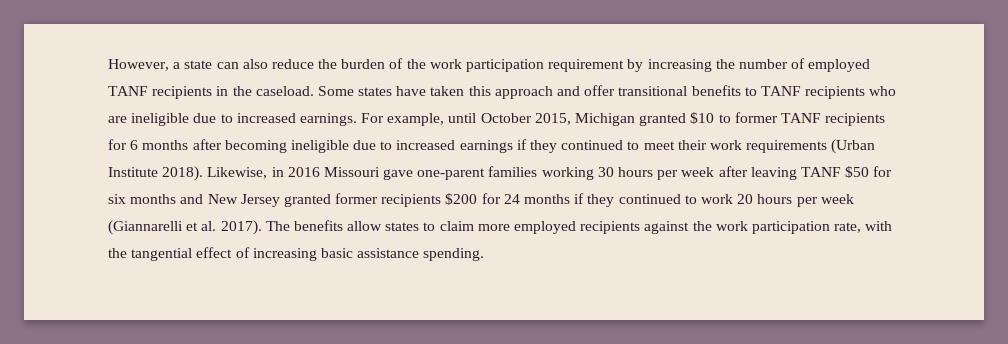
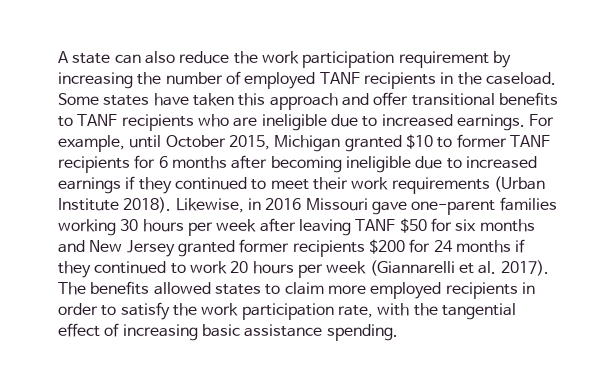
[108,59,181,71] However, a -> [58,51,69,63] A
[341,58,426,69] burden of the -> (258, 57) none
[347,221,383,231] allow -> [153,282,211,295] allowed
[644,221,690,234] against -> [521,282,535,294] [58,302,170,320] in order to satisfy

